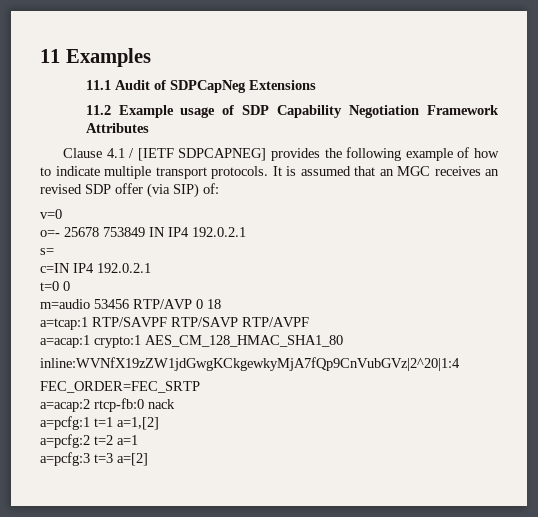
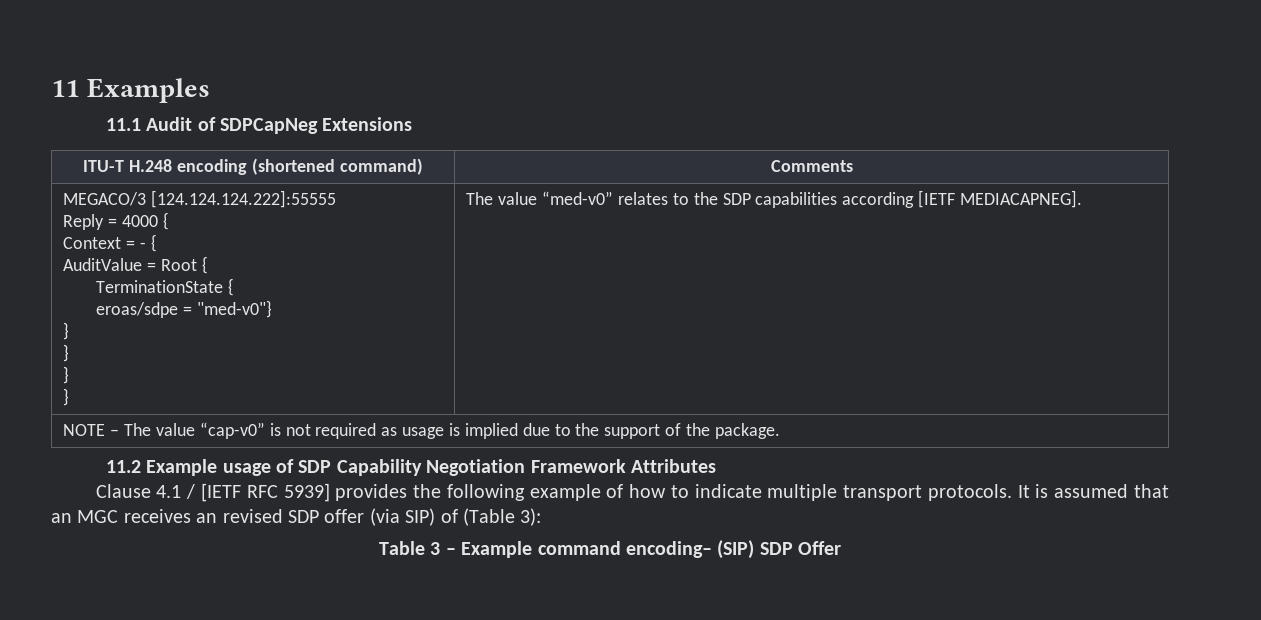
(316, 85) none -> [83,158,423,175] [770,160,853,172] [63,190,337,208] [63,212,170,230] [63,234,158,252] [63,256,209,274] [96,278,235,296] [96,300,273,318] [63,322,70,340] [63,344,70,362] [63,366,70,384] [63,388,70,406] [466,190,1083,208] [63,422,780,439] // ITU-T H.248 encoding (shortened command) | Comments // MEGACO/3 [124.124.124.222]:55555 // Reply = 4000 { // Context = - { // AuditValue = Root { // TerminationState { // eroas/sdpe = "med-v0"} // } // } // } // } | The value “med-v0” relates to the SDP capabilities according [IETF MEDIACAPNEG]. // NOTE – The value “cap-v0” is not required as usage is implied due to the support of the package.
[178,148,267,161] SDPCAPNEG] -> [246,483,330,502] RFC 5939]
[203,183,219,194] [40,209,62,219] [40,227,246,237] [40,248,54,255] [40,263,151,273] [40,281,70,291] [40,299,221,309] [40,317,309,330] [40,335,343,348] [40,357,460,371] [40,381,200,393] [40,398,175,412] [40,416,159,430] [40,434,138,448] [40,452,148,466] of: // v=0 // o=- 25678 753849 IN IP4 192.0.2.1 // s= // c=IN IP4 192.0.2.1 // t=0 0 // m=audio 53456 RTP/AVP 0 18 // a=tcap:1 RTP/SAVPF RTP/SAVP RTP/AVPF // a=acap:1 crypto:1 AES_CM_128_HMAC_SHA1_80 // inline:WVNfX19zZW1jdGwgKCkgewkyMjA7fQp9CnVubGVz|2^20|1:4 // FEC_ORDER=FEC_SRTP // a=acap:2 rtcp-fb:0 nack // a=pcfg:1 t=1 a=1,[2] // a=pcfg:2 t=2 a=1 // a=pcfg:3 t=3 a=[2] -> [440,508,542,526] [378,540,842,559] of (Table 3): // Table 3 – Example command encoding– (SIP) SDP Offer

